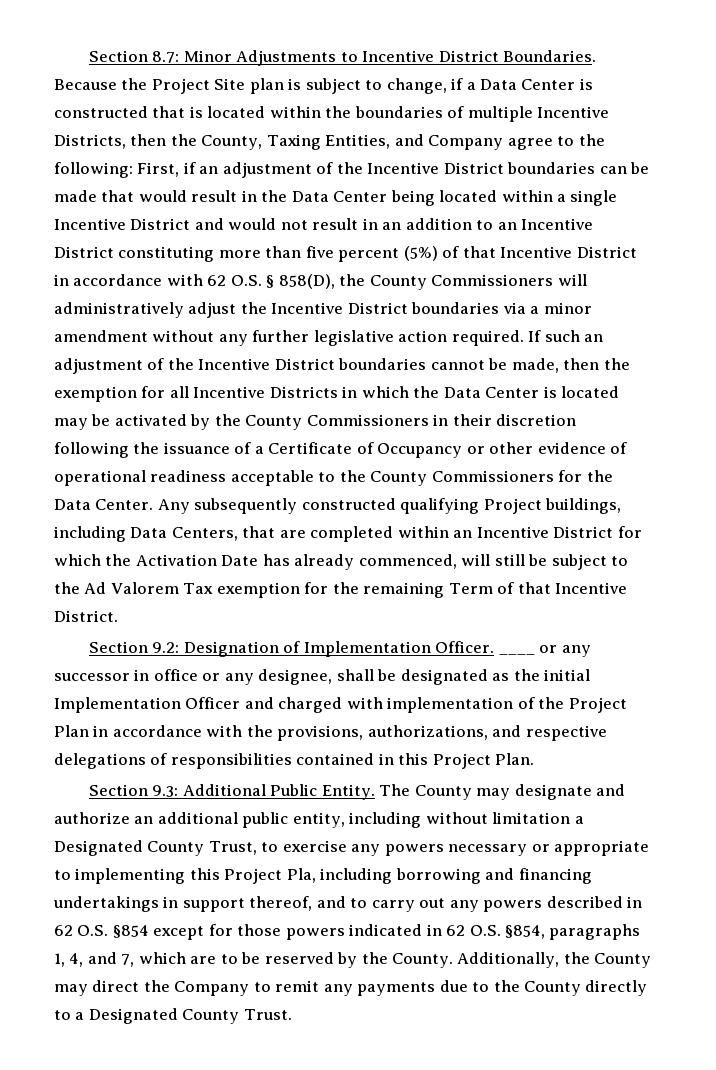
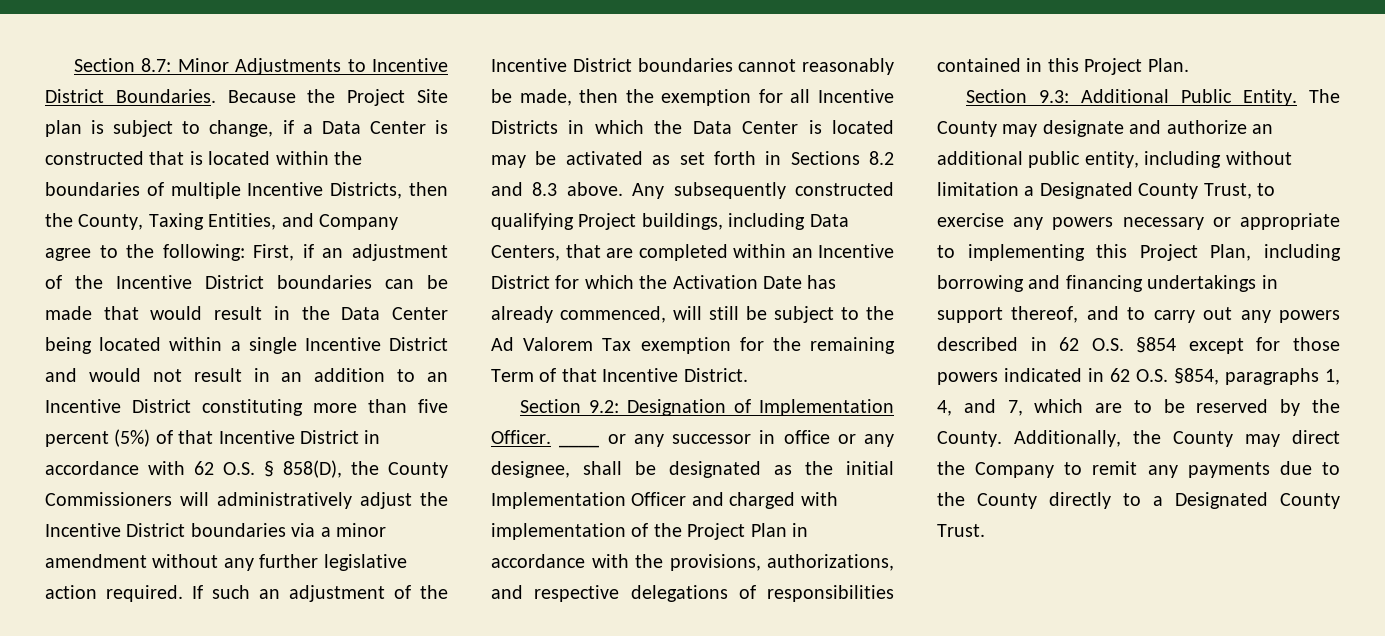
(485, 365) none -> [802,58,894,75] reasonably
[190,414,577,430] [54,442,628,458] [54,470,613,486] [54,499,154,510] by the County Commissioners in their discretion following the issuance of a Certificate of Occupancy or other evidence of operational readiness acceptable to the County Commissioners for the Data Center. -> [652,151,894,165] [491,182,623,196] as set forth in Sections 8.2 and 8.3 above.
[286,868,316,883] Pla, -> [1210,244,1252,261] Plan,

